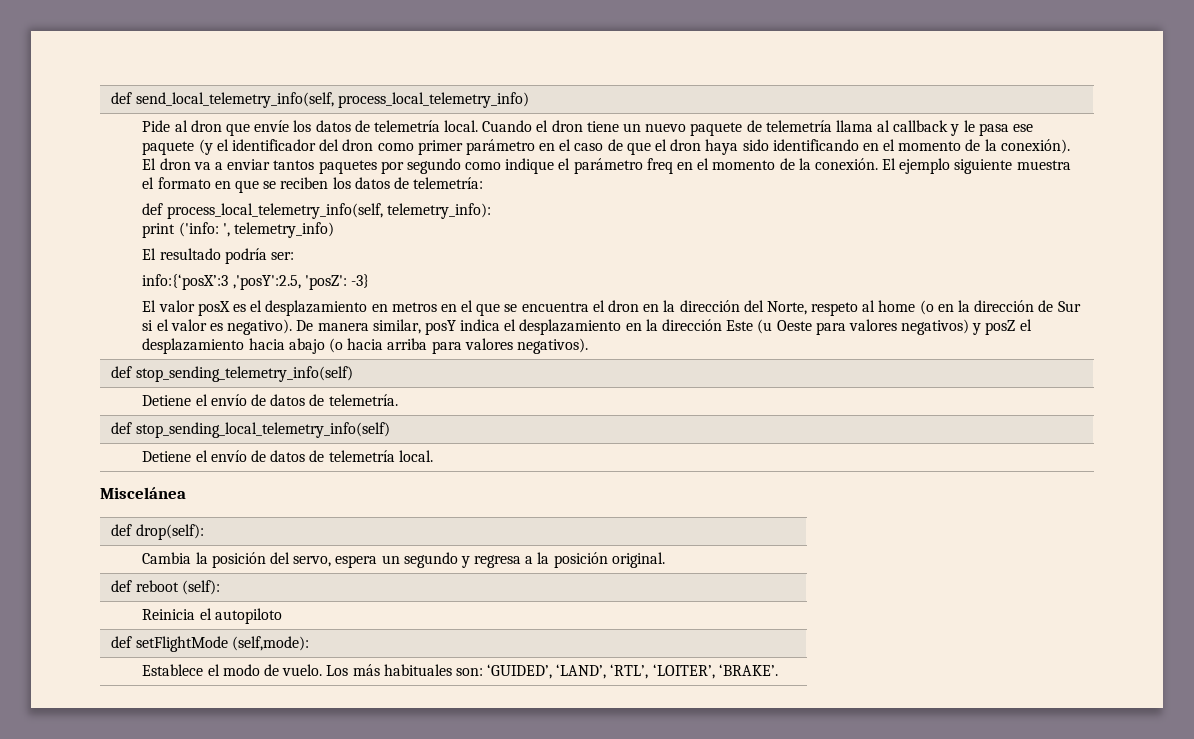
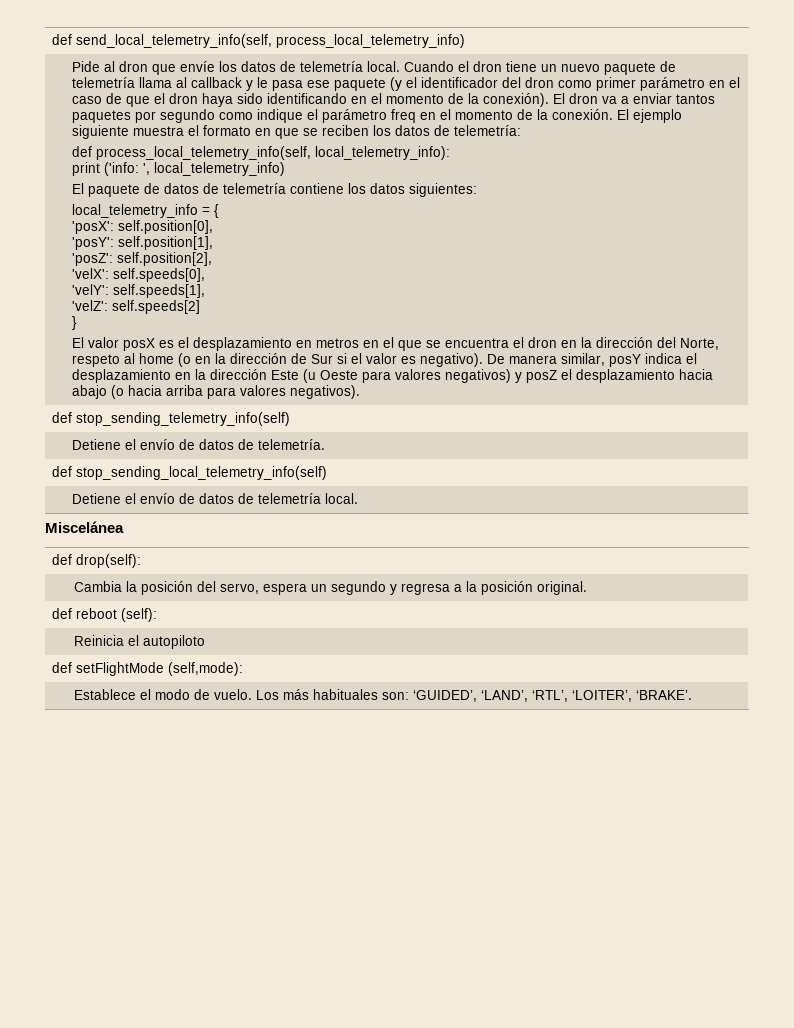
[386,203,491,219] telemetry_info): -> [314,146,450,160] local_telemetry_info):
[233,222,334,238] [142,248,294,264] [142,274,369,290] telemetry_info) // El resultado podría ser: // info:{‘posX’:3 ,'posY':2.5, 'posZ': -3} -> [153,162,285,176] [71,183,477,197] [71,204,219,218] [71,220,213,234] [71,236,213,250] [71,252,212,266] [71,268,205,282] [71,284,205,298] [71,300,200,314] [71,316,77,330] local_telemetry_info) // El paquete de datos de telemetría contiene los datos siguientes: // local_telemetry_info = { // 'posX': self.position[0], // 'posY': self.position[1], // 'posZ': self.position[2], // 'velX': self.speeds[0], // 'velY': self.speeds[1], // 'velZ': self.speeds[2] // }

